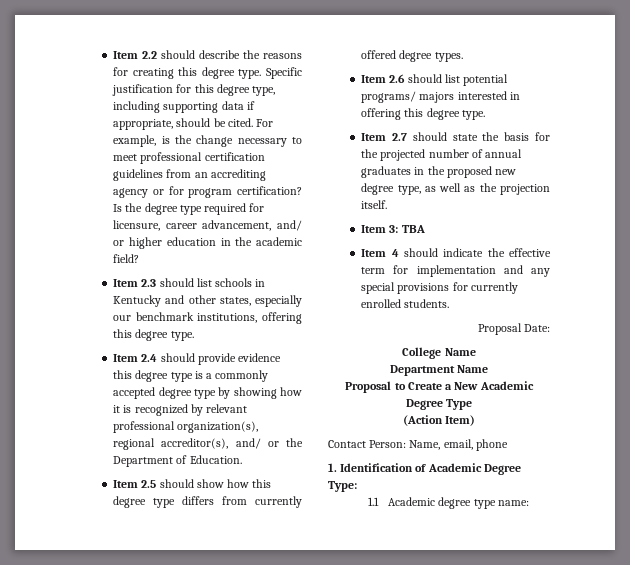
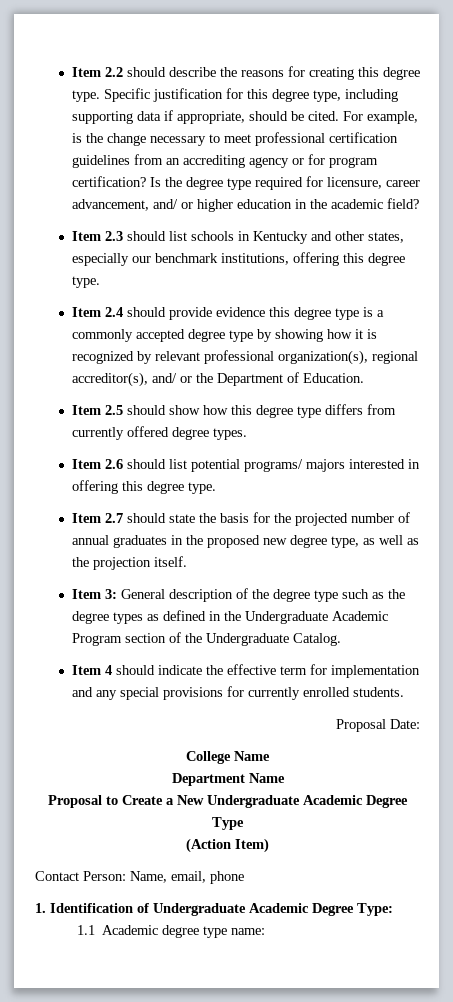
[401,225,425,233] TBA -> [120,588,405,602] [71,610,388,624] [71,632,341,646] General description of the degree type such as the degree types as defined in the Undergraduate Academic Program section of the Undergraduate Catalog.
(479, 386) none -> [207,795,300,808] Undergraduate
(427, 468) none -> [153,903,246,916] Undergraduate

